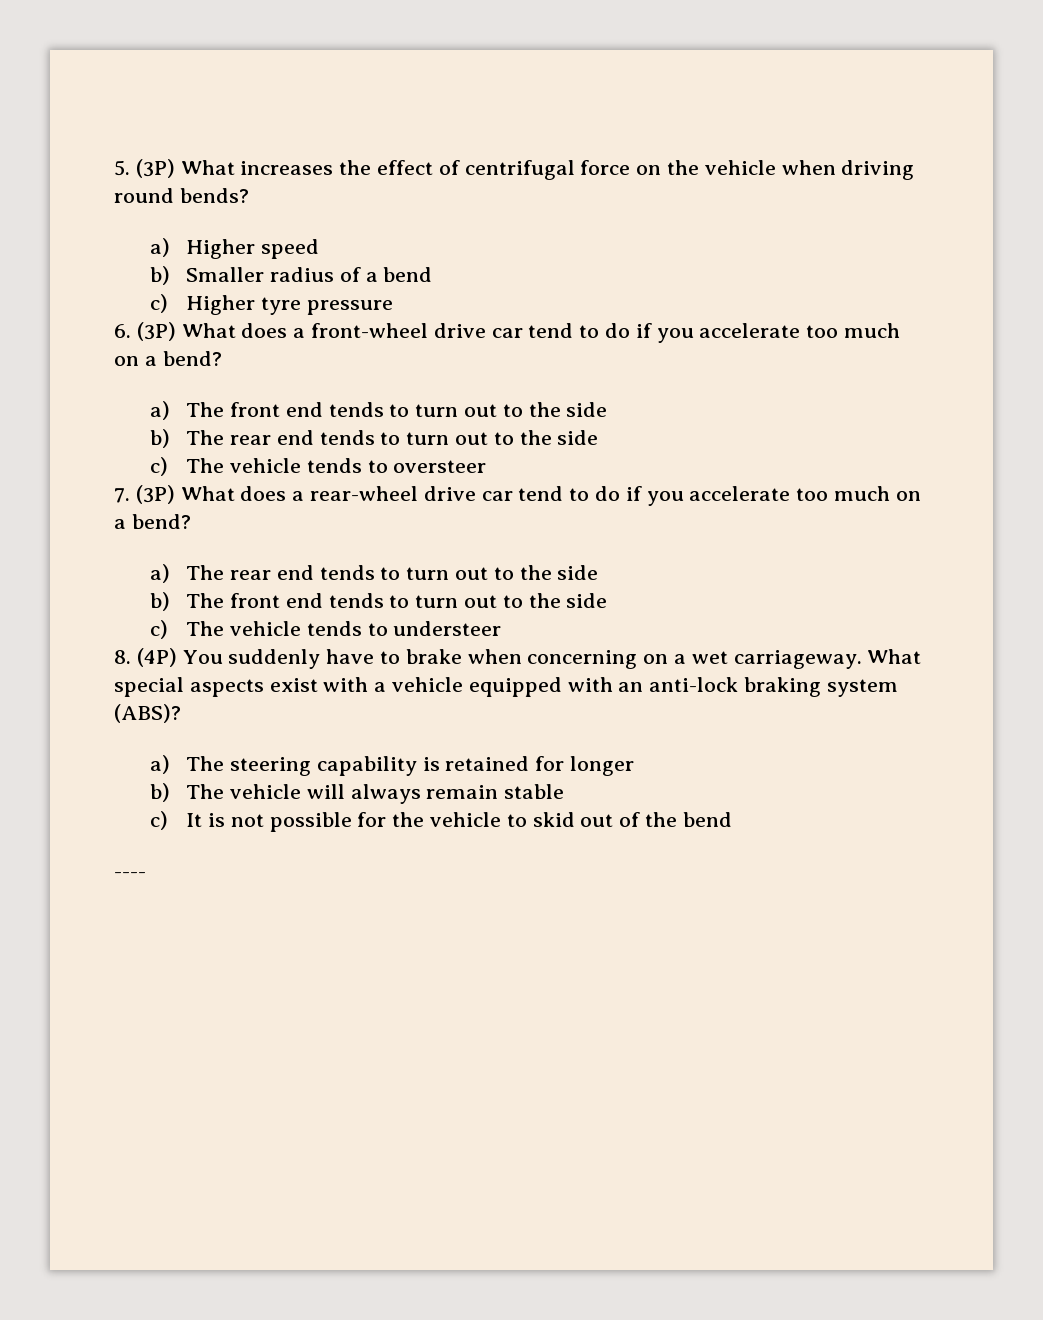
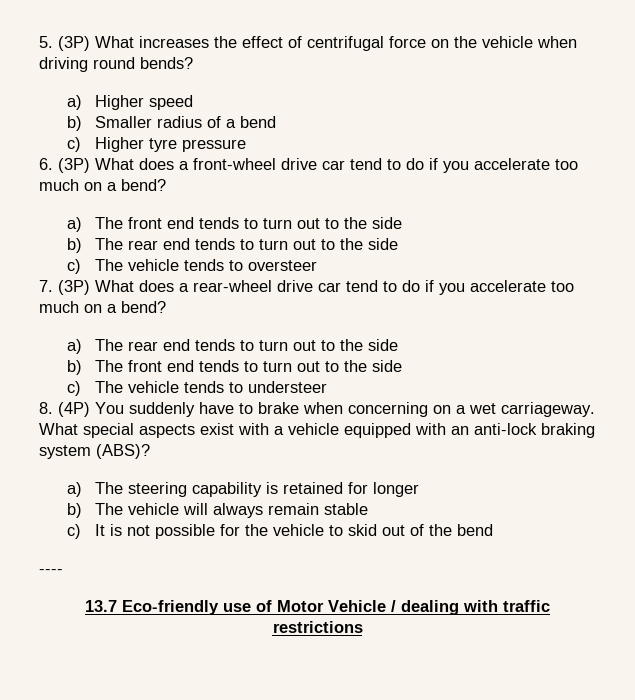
(146, 875) none -> [85,600,550,615] [272,621,363,633] // 13.7 Eco-friendly use of Motor Vehicle / dealing with traffic restrictions

